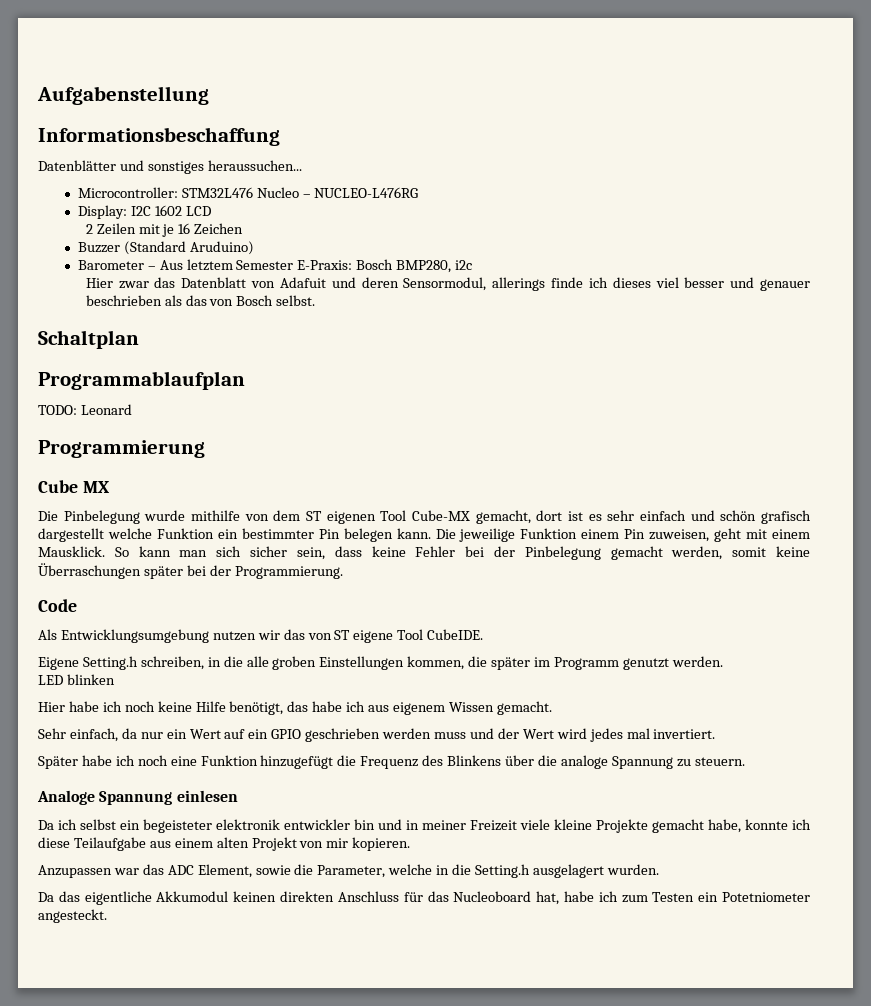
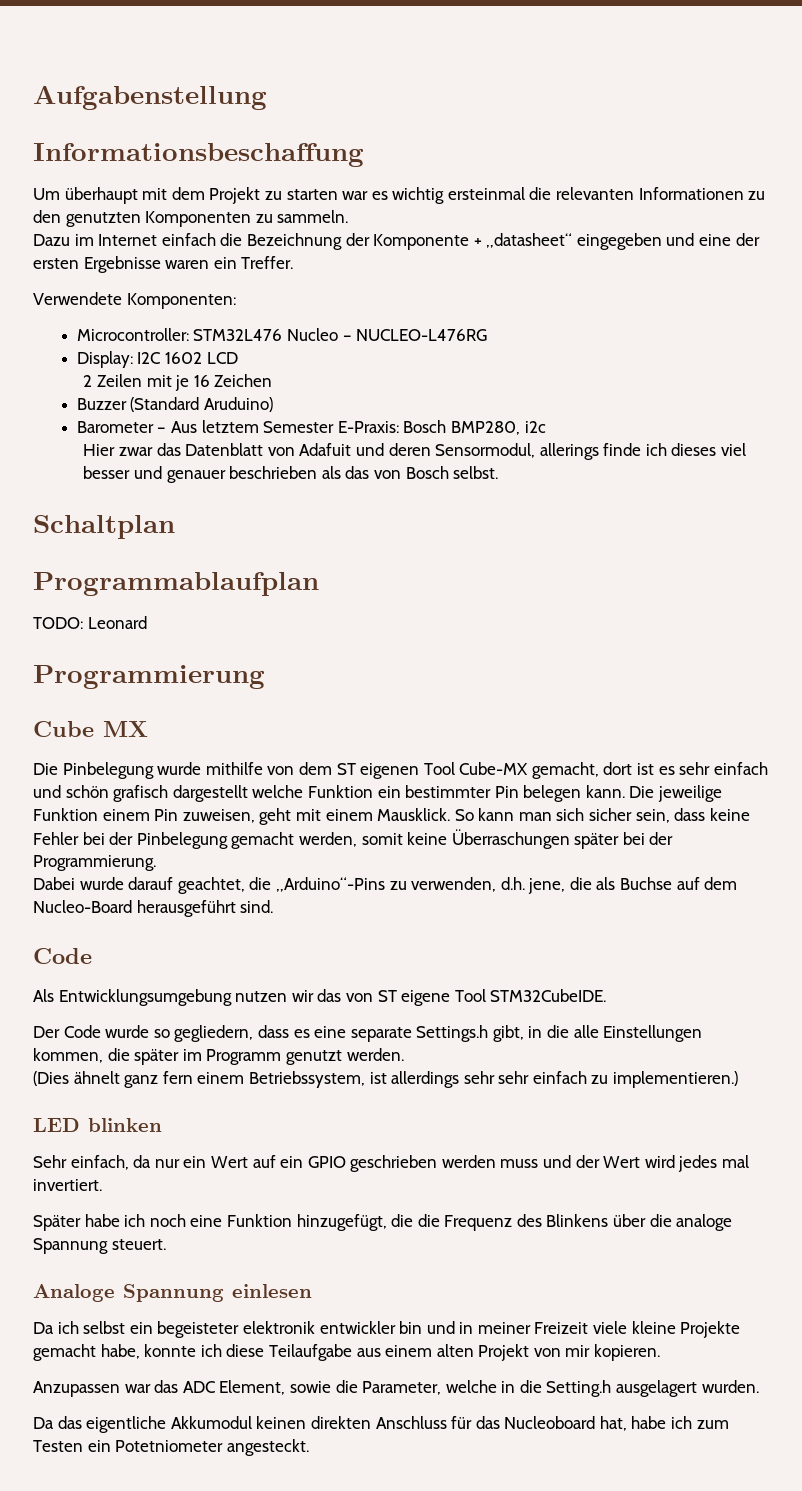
[38,160,302,174] Datenblätter und sonstiges heraussuchen... -> [33,187,766,204] [33,210,349,227] [33,233,760,250] [33,256,294,273] [33,292,236,309] Um überhaupt mit dem Projekt zu starten war es wichtig ersteinmal die relevanten Informationen zu den genutzten Komponenten zu sammeln. // Dazu im Internet einfach die Bezeichnung der Komponente + „datasheet“ eingegeben und eine der ersten Ergebnisse waren ein Treffer. // Verwendete Komponenten:
(343, 572) none -> [33,877,738,894] [33,900,274,917] // Dabei wurde darauf geachtet, die „Arduino“-Pins zu verwenden, d.h. jene, die als Buchse auf dem Nucleo-Board herausgeführt sind.
[427,629,484,640] [38,656,204,670] CubeIDE. // Eigene Setting.h schreiben, -> [490,989,607,1002] [33,1025,524,1042] STM32CubeIDE. // Der Code wurde so gegliedern, dass es eine separate Settings.h gibt,
[272,656,317,670] groben -> (599, 1031) none
[38,674,115,685] [38,701,552,715] LED blinken // Hier habe ich noch keine Hilfe benötigt, das habe ich aus eigenem Wissen gemacht. -> [33,1071,739,1088] [33,1118,162,1132] (Dies ähnelt ganz fern einem Betriebssystem, ist allerdings sehr sehr einfach zu implementieren.) // LED blinken
[260,755,334,769] hinzugefügt -> [296,1214,414,1231] hinzugefügt, die
[676,757,745,767] zu steuern. -> [111,1239,166,1250] steuert.

